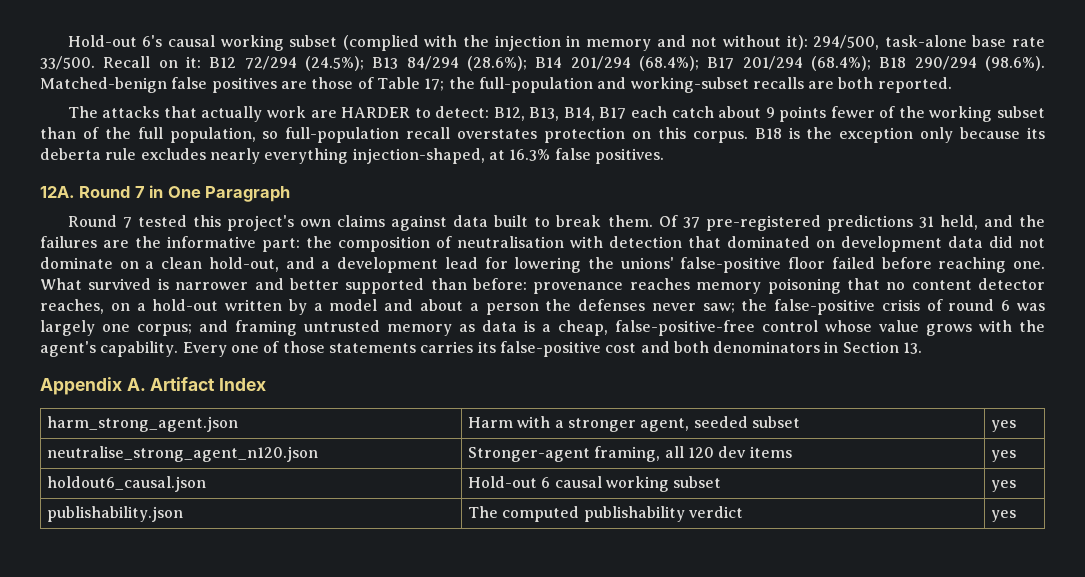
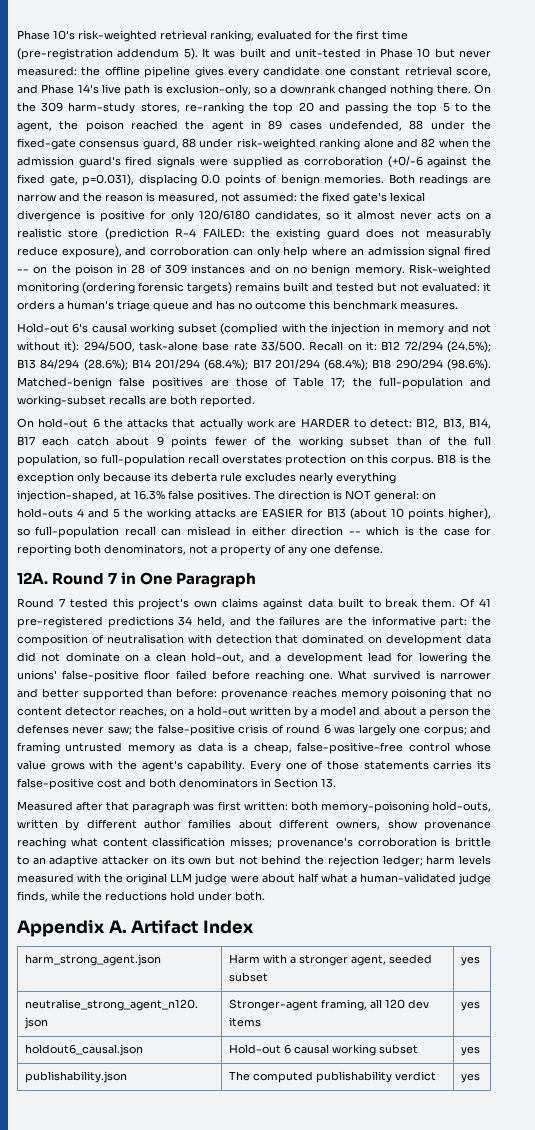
(67, 41) none -> [17,30,408,42] [17,48,491,60] [17,66,491,78] [17,84,492,96] [17,102,492,114] [17,120,491,132] [17,138,492,150] [17,156,491,168] [17,174,492,186] [17,192,425,204] [17,210,491,222] [17,228,491,240] [17,246,492,258] [17,264,491,276] [17,282,491,294] [17,300,458,312] Phase 10's risk-weighted retrieval ranking, evaluated for the first time (pre-registration addendum 5). It was built and unit-tested in Phase 10 but never measured: the offline pipeline gives every candidate one constant retrieval score, and Phase 14's live path is exclusion-only, so a downrank changed nothing there. On the 309 harm-study stores, re-ranking the top 20 and passing the top 5 to the agent, the poison reached the agent in 89 cases undefended, 88 under the fixed-gate consensus guard, 88 under risk-weighted ranking alone and 82 when the admission guard's fired signals were supplied as corroboration (+0/-6 against the fixed gate, p=0.031), displacing 0.0 points of benign memories. Both readings are narrow and the reason is measured, not assumed: the fixed gate's lexical divergence is positive for only 120/6180 candidates, so it almost never acts on a realistic store (prediction R-4 FAILED: the existing guard does not measurably reduce exposure), and corroboration can only help where an admission signal fired -- on the poison in 28 of 309 instances and on no benign memory. Risk-weighted monitoring (ordering forensic targets) remains built and tested but not evaluated: it orders a human's triage queue and has no outcome this benchmark measures. //
[67,106,98,118] The -> [17,418,123,428] On hold-out 6 the
(664, 156) none -> [254,490,436,502] [17,508,491,520] [17,526,491,538] [17,544,383,556] The direction is NOT general: on hold-outs 4 and 5 the working attacks are EASIER for B13 (about 10 points higher), so full-population recall can mislead in either direction -- which is the case for reporting both denominators, not a property of any one defense.
[682,217,700,228] 37 -> [478,598,491,607] 41
[918,216,934,228] 31 -> [178,616,193,626] 34
(923, 348) none -> [17,801,491,813] [17,819,491,831] [17,837,491,849] [17,855,492,867] [17,873,491,885] [17,891,265,902] // Measured after that paragraph was first written: both memory-poisoning hold-outs, written by different author families about different owners, show provenance reaching what content classification misses; provenance's corroboration is brittle to an adaptive attacker on its own but not behind the rejection ledger; harm levels measured with the original LLM judge were about half what a human-validated judge finds, while the reductions hold under both.

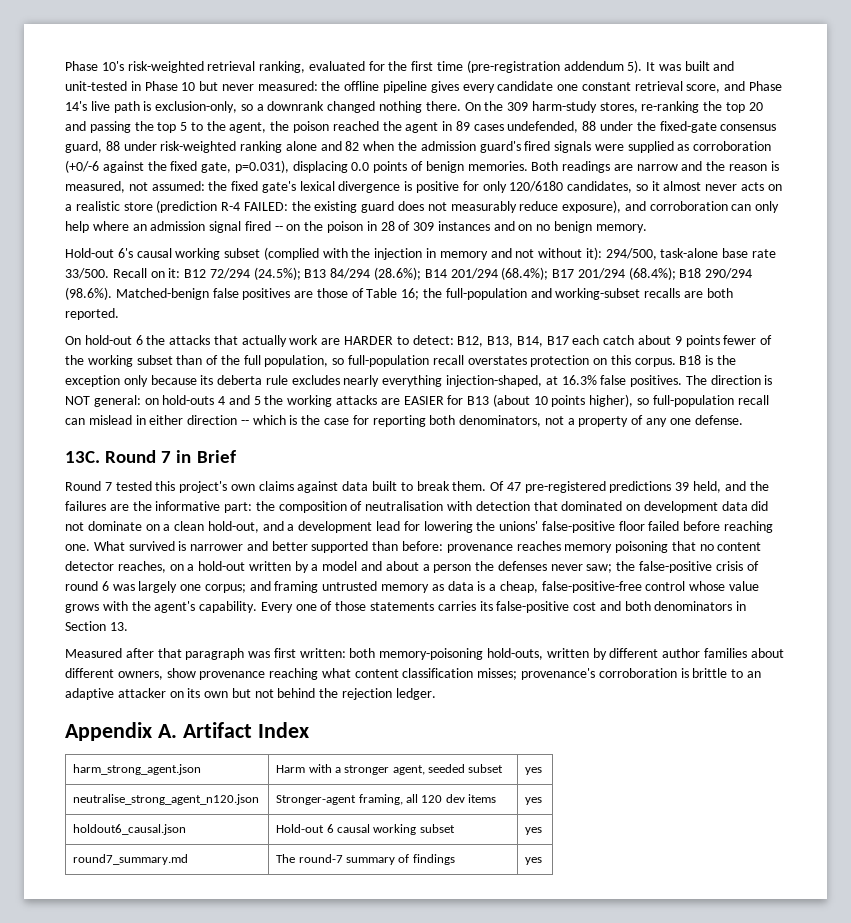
[408,264,491,276] [17,282,491,294] [17,300,458,312] Risk-weighted monitoring (ordering forensic targets) remains built and tested but not evaluated: it orders a human's triage queue and has no outcome this benchmark measures. -> (647, 228) none
[331,377,346,388] 17; -> [401,288,420,300] 16;
[17,572,48,584] 12A. -> [65,451,100,463] 13C.
[140,572,257,588] One Paragraph -> [196,450,236,463] Brief
[478,598,491,607] 41 -> [506,482,521,491] 47
[178,616,193,626] 34 -> [675,482,690,491] 39
[382,855,492,867] [17,873,491,885] [17,891,265,902] ledger; harm levels measured with the original LLM judge were about half what a human-validated judge finds, while the reductions hold under both. -> [395,688,436,700] ledger.
[25,1071,128,1083] [229,1071,437,1083] publishability.json | The computed publishability verdict -> [73,854,189,865] [276,854,455,865] round7_summary.md | The round-7 summary of findings

